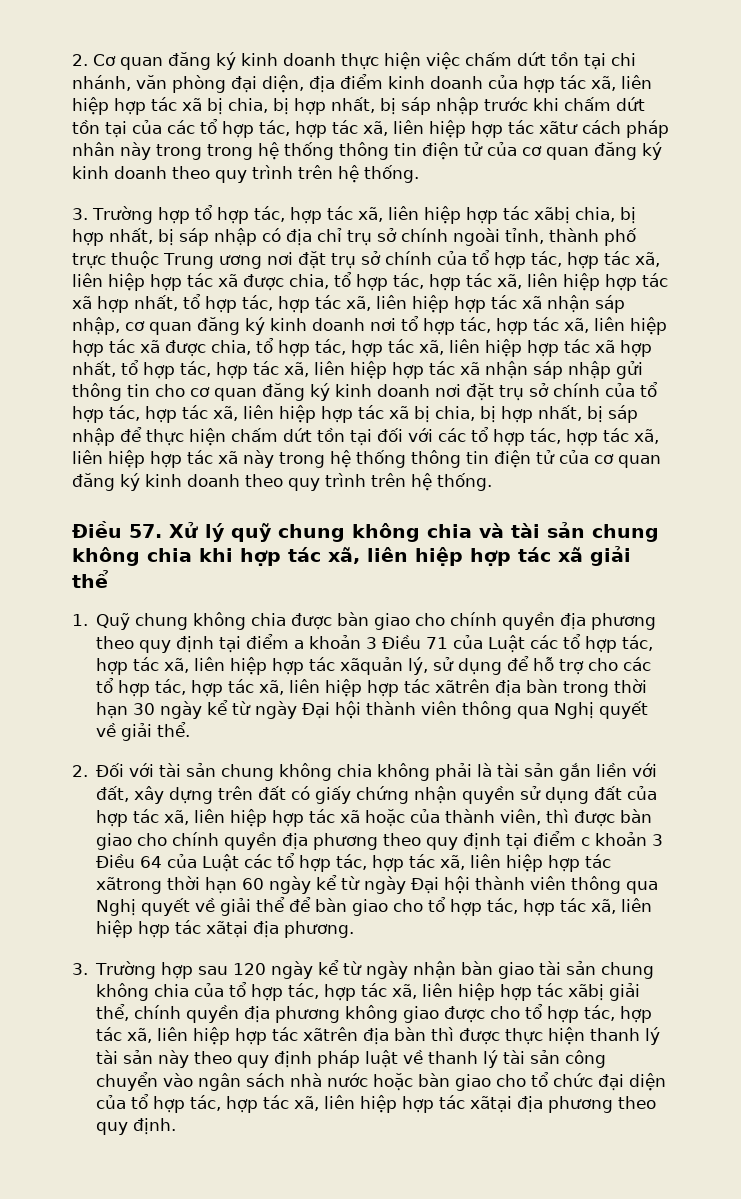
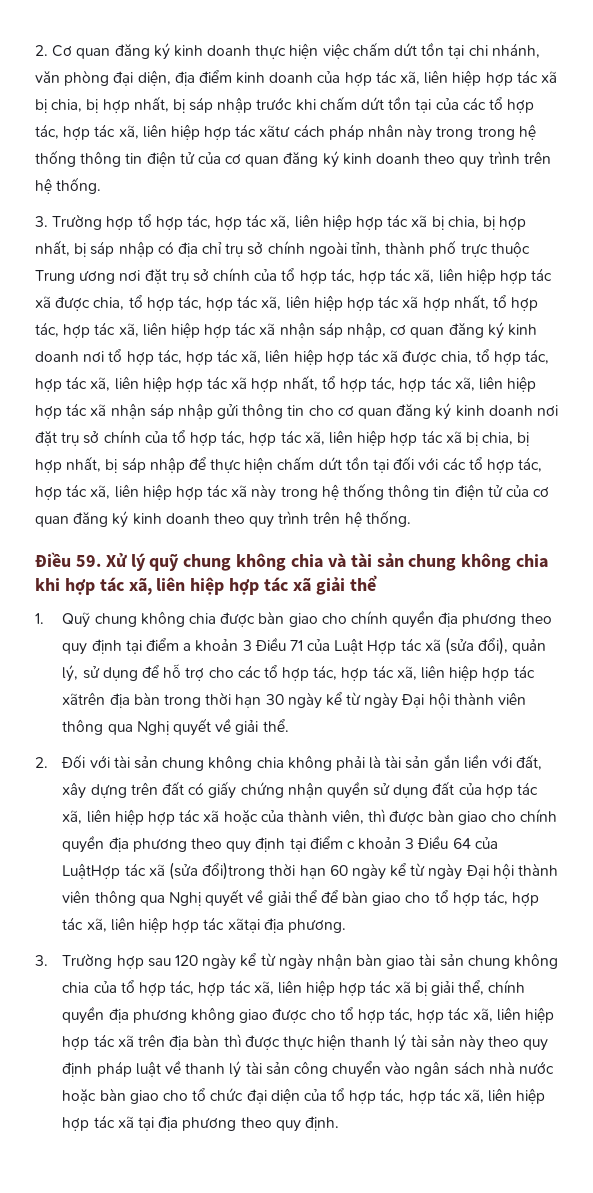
[533,207,570,224] xãbị -> [411,215,444,230] xã bị
[129,524,162,538] 57. -> [75,555,101,567] 59.
[530,634,654,653] [96,657,404,675] các tổ hợp tác, hợp tác xã, liên hiệp hợp tác xãquản -> [367,637,547,655] Hợp tác xã (sửa đổi), quản
[202,853,612,872] [96,877,163,894] Luật các tổ hợp tác, hợp tác xã, liên hiệp hợp tác xãtrong -> [62,862,266,880] LuậtHợp tác xã (sửa đổi)trong
[568,984,605,1001] xãbị -> [394,981,427,996] xã bị
[303,1027,359,1041] xãtrên -> [117,1034,165,1047] xã trên
[470,1096,513,1113] xãtại -> [117,1116,154,1131] xã tại

